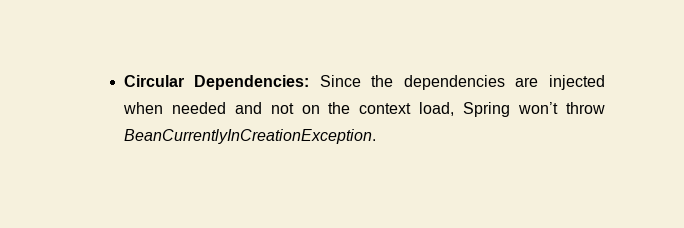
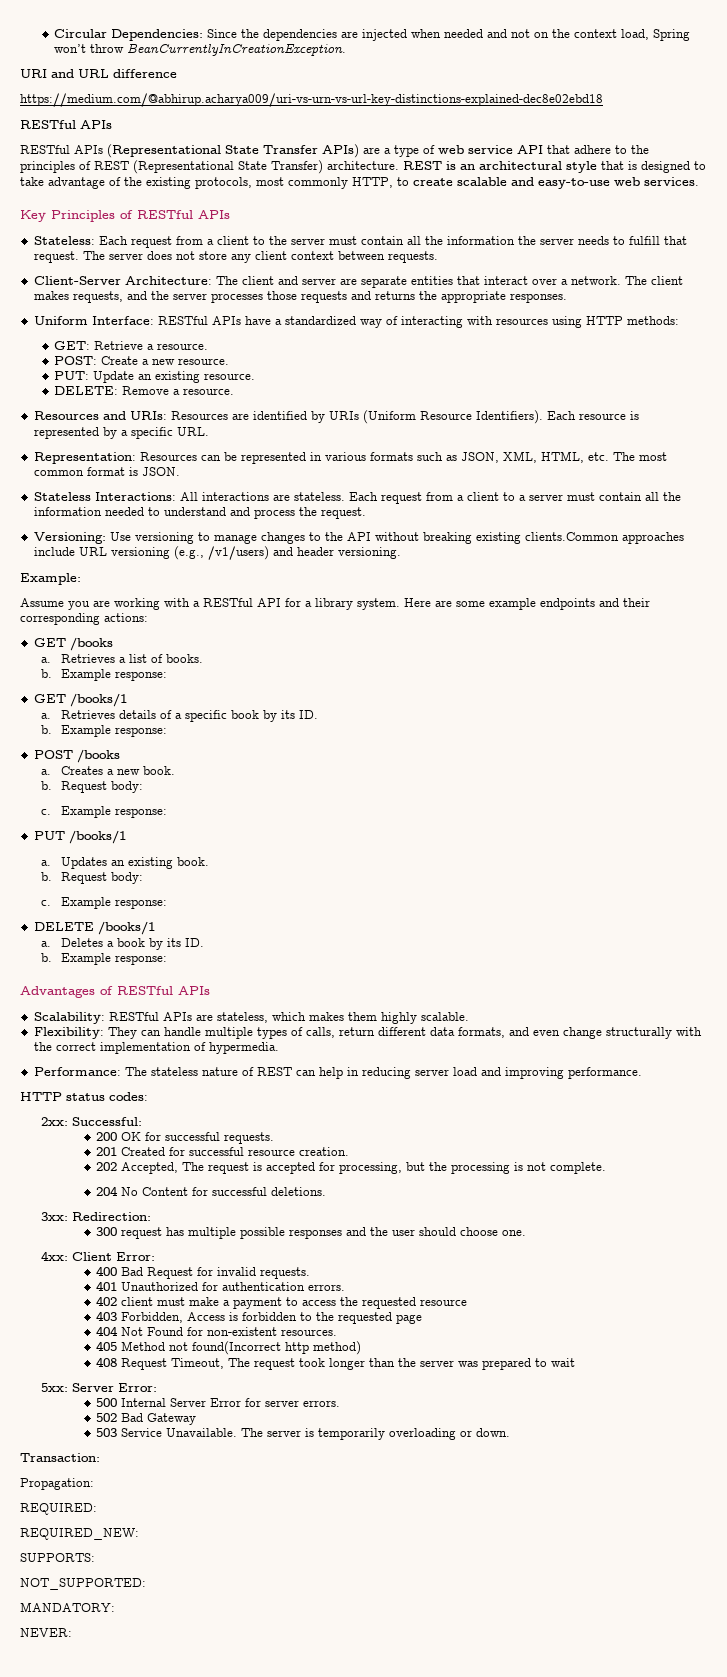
(376, 136) none -> [20,69,177,78] [20,93,603,107] [20,120,112,129] [20,144,649,158] [20,160,706,174] [20,177,699,189] [20,210,230,222] [33,236,687,248] [33,251,438,263] [33,276,683,288] [33,291,567,303] [33,316,679,328] [54,341,209,350] [54,356,230,365] [54,371,256,383] [54,386,235,395] [33,410,639,424] [33,427,209,439] [33,451,667,464] [33,467,180,476] [33,492,681,504] [33,507,366,519] [33,532,684,544] [33,546,401,560] [20,573,81,585] [20,598,650,610] [20,613,148,625] [33,637,113,651] [40,654,204,663] [40,669,168,681] [33,693,127,707] [40,710,319,722] [40,725,168,737] [33,749,120,763] [40,766,176,775] [40,781,144,793] [40,806,168,818] [33,830,126,844] [40,857,210,869] [40,872,144,884] [40,897,168,909] [33,921,155,935] [40,938,205,950] [40,953,168,965] [20,986,210,998] [33,1012,469,1024] [33,1027,702,1039] [33,1042,279,1054] [33,1067,642,1079] [20,1092,148,1101] [40,1117,142,1126] [95,1132,274,1144] [95,1147,349,1156] [95,1162,606,1174] [95,1186,326,1196] [40,1212,151,1221] [95,1227,526,1239] [40,1251,155,1261] [95,1266,310,1279] [95,1281,345,1291] [95,1296,467,1309] [95,1311,422,1324] [95,1326,337,1336] [95,1341,361,1355] [95,1357,575,1370] [40,1383,157,1392] [95,1398,340,1407] [95,1413,196,1425] [95,1428,510,1440] [20,1453,100,1462] [20,1478,94,1490] [20,1503,97,1515] [20,1528,139,1540] [20,1553,95,1562] [20,1578,146,1590] [20,1602,115,1612] [20,1628,72,1637] // URI and URL difference // https://medium.com/@abhirup.acharya009/uri-vs-urn-vs-url-key-distinctions-explained-dec8e02ebd18 // RESTful APIs // RESTful APIs (Representational State Transfer APIs) are a type of web service API that adhere to the principles of REST (Representational State Transfer) architecture. REST is an architectural style that is designed to take advantage of the existing protocols, most commonly HTTP, to create scalable and easy-to-use web services. // Key Principles of RESTful APIs // Stateless: Each request from a client to the server must contain all the information the server needs to fulfill that request. The server does not store any client context between requests. // Client-Server Architecture: The client and server are separate entities that interact over a network. The client makes requests, and the server processes those requests and returns the appropriate responses. // Uniform Interface: RESTful APIs have a standardized way of interacting with resources using HTTP methods: // GET: Retrieve a resource. // POST: Create a new resource. // PUT: Update an existing resource. // DELETE: Remove a resource. // Resources and URIs: Resources are identified by URIs (Uniform Resource Identifiers). Each resource is represented by a specific URL. // Representation: Resources can be represented in various formats such as JSON, XML, HTML, etc. The most common format is JSON. // Stateless Interactions: All interactions are stateless. Each request from a client to a server must contain all the information needed to understand and process the request. // Versioning: Use versioning to manage changes to the API without breaking existing clients.Common approaches include URL versioning (e.g., /v1/users) and header versioning. // Example: // Assume you are working with a RESTful API for a library system. Here are some example endpoints and their corresponding actions: // GET /books // a. Retrieves a list of books. // b. Example response: // GET /books/1 // a. Retrieves details of a specific book by its ID. // b. Example response: // POST /books // a. Creates a new book. // b. Request body: // c. Example response: // PUT /books/1 // a. Updates an existing book. // b. Request body: // c. Example response: // DELETE /books/1 // a. Deletes a book by its ID. // b. Example response: // Advantages of RESTful APIs // Scalability: RESTful APIs are stateless, which makes them highly scalable. // Flexibility: They can handle multiple types of calls, return different data formats, and even change structurally with the correct implementation of hypermedia. // Performance: The stateless nature of REST can help in reducing server load and improving performance. // HTTP status codes: // 2xx: Successful: // 200 OK for successful requests. // 201 Created for successful resource creation. // 202 Accepted, The request is accepted for processing, but the processing is not complete. // 204 No Content for successful deletions. // 3xx: Redirection: // 300 request has multiple possible responses and the user should choose one. // 4xx: Client Error: // 400 Bad Request for invalid requests. // 401 Unauthorized for authentication errors. // 402 client must make a payment to access the requested resource // 403 Forbidden, Access is forbidden to the requested page // 404 Not Found for non-existent resources. // 405 Method not found(Incorrect http method) // 408 Request Timeout, The request took longer than the server was prepared to wait // 5xx: Server Error: // 500 Internal Server Error for server errors. // 502 Bad Gateway // 503 Service Unavailable. The server is temporarily overloading or down. // Transaction: // Propagation: // REQUIRED: // REQUIRED_NEW: // SUPPORTS: // NOT_SUPPORTED: // MANDATORY: // NEVER:

